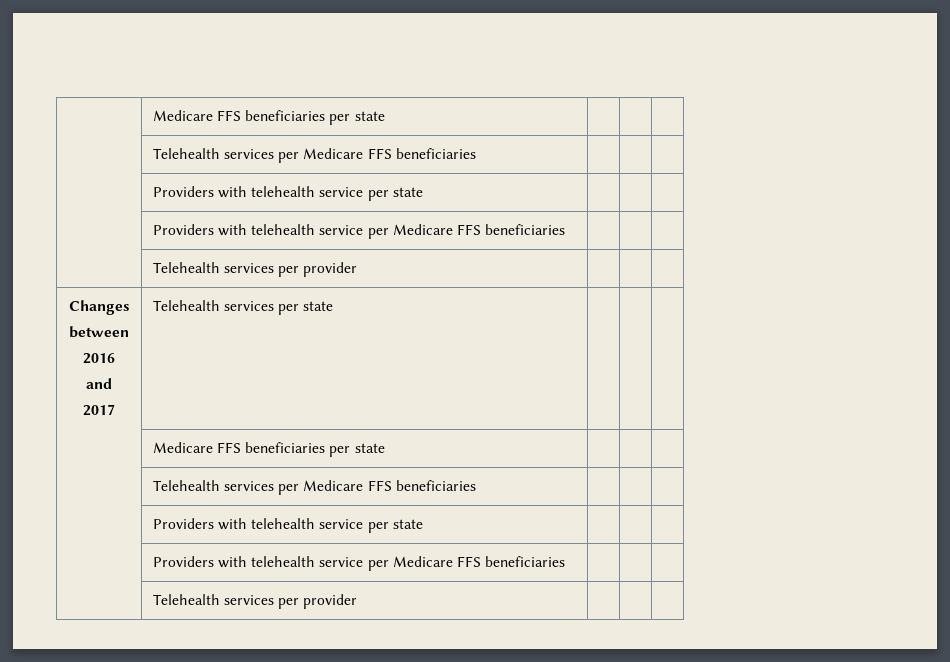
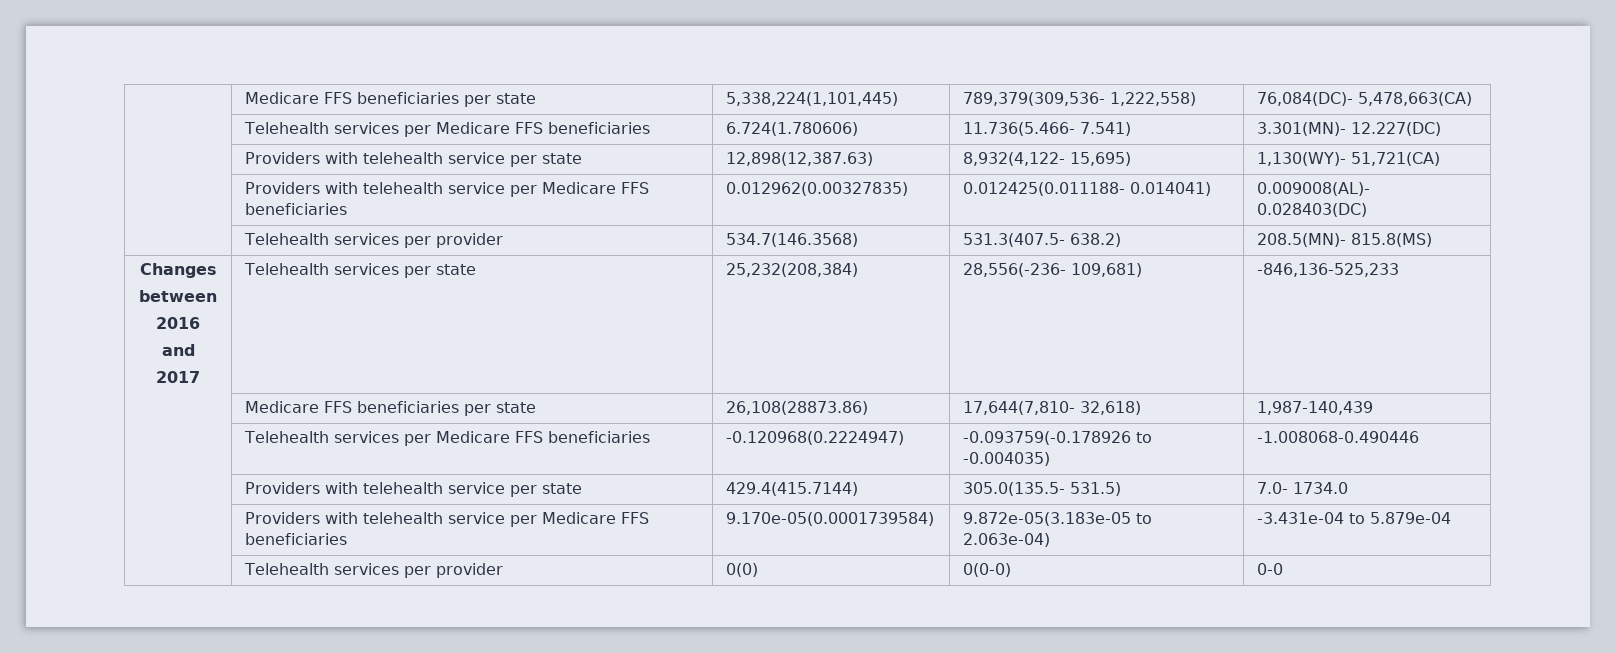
[152,110,385,125] [152,148,476,163] [152,186,423,201] [152,224,566,239] [152,262,358,277] | Medicare FFS beneficiaries per state | | | // | Telehealth services per Medicare FFS beneficiaries | | | // | Providers with telehealth service per state | | | // | Providers with telehealth service per Medicare FFS beneficiaries | | | // | Telehealth services per provider | | | -> [245,92,537,107] [726,92,899,106] [963,92,1197,106] [1257,92,1473,106] [244,122,651,137] [726,122,859,136] [963,122,1132,136] [1257,122,1442,136] [245,152,583,167] [726,152,874,166] [963,152,1132,166] [1257,152,1441,166] [245,182,650,197] [245,203,348,215] [726,182,909,196] [963,182,1212,196] [1257,182,1371,196] [1257,203,1368,217] [244,233,504,248] [726,233,859,247] [963,233,1122,247] [1257,233,1433,247] | Medicare FFS beneficiaries per state | 5,338,224(1,101,445) | 789,379(309,536- 1,222,558) | 76,084(DC)- 5,478,663(CA) // | Telehealth services per Medicare FFS beneficiaries | 6.724(1.780606) | 11.736(5.466- 7.541) | 3.301(MN)- 12.227(DC) // | Providers with telehealth service per state | 12,898(12,387.63) | 8,932(4,122- 15,695) | 1,130(WY)- 51,721(CA) // | Providers with telehealth service per Medicare FFS beneficiaries | 0.012962(0.00327835) | 0.012425(0.011188- 0.014041) | 0.009008(AL)- 0.028403(DC) // | Telehealth services per provider | 534.7(146.3568) | 531.3(407.5- 638.2) | 208.5(MN)- 815.8(MS)
[152,442,385,457] [152,480,476,495] [152,518,423,533] [152,556,566,571] [152,594,358,609] | | // | Medicare FFS beneficiaries per state | | | // | Telehealth services per Medicare FFS beneficiaries | | | // | Providers with telehealth service per state | | | // | Providers with telehealth service per Medicare FFS beneficiaries | | | // | Telehealth services per provider | | | -> [726,263,859,277] [963,263,1143,277] [1257,263,1400,277] [245,401,537,416] [726,401,869,415] [963,401,1142,415] [1257,401,1374,415] [244,431,651,446] [726,431,905,445] [963,431,1153,445] [963,452,1051,466] [1257,431,1420,443] [245,482,583,497] [726,482,859,496] [963,482,1122,496] [1257,482,1349,494] [245,512,650,527] [245,533,348,545] [726,512,935,526] [963,512,1153,526] [963,533,1051,547] [1257,512,1452,524] [244,563,504,578] [726,563,759,577] [963,563,1012,577] [1257,563,1284,575] 25,232(208,384) | 28,556(-236- 109,681) | -846,136-525,233 // | Medicare FFS beneficiaries per state | 26,108(28873.86) | 17,644(7,810- 32,618) | 1,987-140,439 // | Telehealth services per Medicare FFS beneficiaries | -0.120968(0.2224947) | -0.093759(-0.178926 to -0.004035) | -1.008068-0.490446 // | Providers with telehealth service per state | 429.4(415.7144) | 305.0(135.5- 531.5) | 7.0- 1734.0 // | Providers with telehealth service per Medicare FFS beneficiaries | 9.170e-05(0.0001739584) | 9.872e-05(3.183e-05 to 2.063e-04) | -3.431e-04 to 5.879e-04 // | Telehealth services per provider | 0(0) | 0(0-0) | 0-0

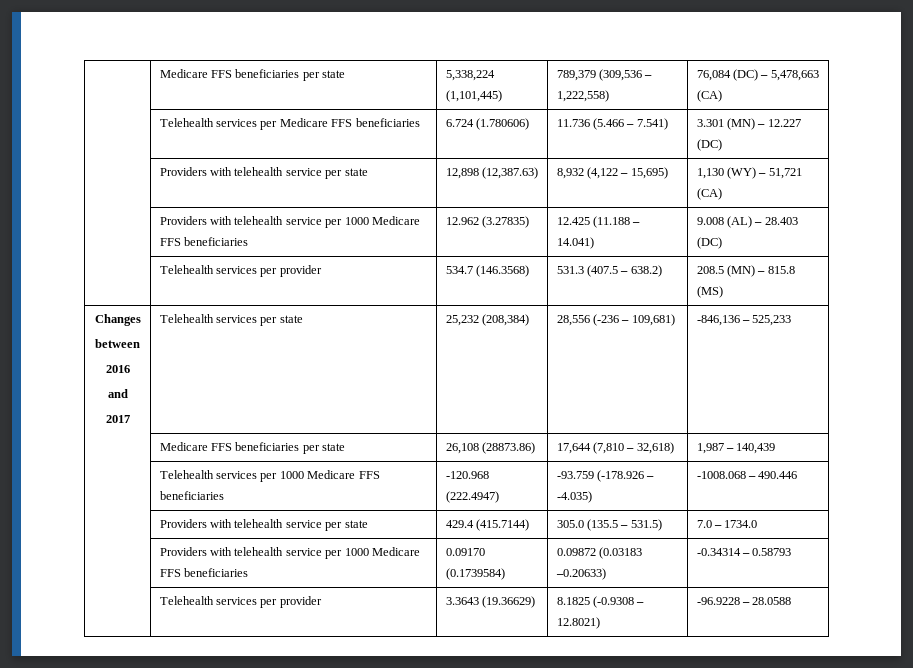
[245,92,537,107] [726,92,899,106] [963,92,1197,106] [1257,92,1473,106] [244,122,651,137] [726,122,859,136] [963,122,1132,136] [1257,122,1442,136] [245,152,583,167] [726,152,874,166] [963,152,1132,166] [1257,152,1441,166] [245,182,650,197] [245,203,348,215] [726,182,909,196] [963,182,1212,196] [1257,182,1371,196] [1257,203,1368,217] [244,233,504,248] [726,233,859,247] [963,233,1122,247] [1257,233,1433,247] | Medicare FFS beneficiaries per state | 5,338,224(1,101,445) | 789,379(309,536- 1,222,558) | 76,084(DC)- 5,478,663(CA) // | Telehealth services per Medicare FFS beneficiaries | 6.724(1.780606) | 11.736(5.466- 7.541) | 3.301(MN)- 12.227(DC) // | Providers with telehealth service per state | 12,898(12,387.63) | 8,932(4,122- 15,695) | 1,130(WY)- 51,721(CA) // | Providers with telehealth service per Medicare FFS beneficiaries | 0.012962(0.00327835) | 0.012425(0.011188- 0.014041) | 0.009008(AL)- 0.028403(DC) // | Telehealth services per provider | 534.7(146.3568) | 531.3(407.5- 638.2) | 208.5(MN)- 815.8(MS) -> [159,69,346,81] [445,70,495,81] [445,90,502,102] [556,69,653,81] [556,90,609,102] [696,69,819,81] [696,90,722,102] [159,118,420,130] [445,118,530,130] [556,118,668,130] [696,118,801,130] [696,139,722,151] [159,167,368,179] [445,167,539,179] [556,167,668,179] [696,167,802,179] [696,188,722,200] [159,216,420,228] [159,237,249,246] [445,216,530,228] [556,216,641,228] [556,237,594,249] [696,216,798,228] [696,237,722,249] [159,265,322,277] [445,265,530,277] [556,265,662,277] [696,265,795,277] [696,286,723,298] | Medicare FFS beneficiaries per state | 5,338,224 (1,101,445) | 789,379 (309,536 – 1,222,558) | 76,084 (DC) – 5,478,663 (CA) // | Telehealth services per Medicare FFS beneficiaries | 6.724 (1.780606) | 11.736 (5.466 – 7.541) | 3.301 (MN) – 12.227 (DC) // | Providers with telehealth service per state | 12,898 (12,387.63) | 8,932 (4,122 – 15,695) | 1,130 (WY) – 51,721 (CA) // | Providers with telehealth service per 1000 Medicare FFS beneficiaries | 12.962 (3.27835) | 12.425 (11.188 – 14.041) | 9.008 (AL) – 28.403 (DC) // | Telehealth services per provider | 534.7 (146.3568) | 531.3 (407.5 – 638.2) | 208.5 (MN) – 815.8 (MS)
[726,263,859,277] [963,263,1143,277] [1257,263,1400,277] [245,401,537,416] [726,401,869,415] [963,401,1142,415] [1257,401,1374,415] [244,431,651,446] [726,431,905,445] [963,431,1153,445] [963,452,1051,466] [1257,431,1420,443] [245,482,583,497] [726,482,859,496] [963,482,1066,496] 25,232(208,384) | 28,556(-236- 109,681) | -846,136-525,233 // | Medicare FFS beneficiaries per state | 26,108(28873.86) | 17,644(7,810- 32,618) | 1,987-140,439 // | Telehealth services per Medicare FFS beneficiaries | -0.120968(0.2224947) | -0.093759(-0.178926 to -0.004035) | -1.008068-0.490446 // | Providers with telehealth service per state | 429.4(415.7144) | 305.0(135.5- -> [445,314,530,326] [556,314,675,326] [696,315,792,326] [159,442,346,454] [445,442,536,454] [556,442,674,454] [696,443,776,454] [159,470,380,482] [159,491,224,500] [445,471,489,479] [445,491,499,503] [556,470,655,482] [556,491,592,503] [696,471,798,479] [159,519,368,531] [445,519,530,531] [556,519,629,531] 25,232 (208,384) | 28,556 (-236 – 109,681) | -846,136 – 525,233 // | Medicare FFS beneficiaries per state | 26,108 (28873.86) | 17,644 (7,810 – 32,618) | 1,987 – 140,439 // | Telehealth services per 1000 Medicare FFS beneficiaries | -120.968 (222.4947) | -93.759 (-178.926 – -4.035) | -1008.068 – 490.446 // | Providers with telehealth service per state | 429.4 (415.7144) | 305.0 (135.5 –
[1257,482,1289,494] 7.0- -> [696,520,723,528] 7.0 –
[542,512,650,524] [245,533,348,545] [726,512,935,526] [963,512,1153,526] [963,533,1051,547] [1257,512,1452,524] [244,563,504,578] [726,563,759,577] [963,563,1012,577] [1257,563,1284,575] Medicare FFS beneficiaries | 9.170e-05(0.0001739584) | 9.872e-05(3.183e-05 to 2.063e-04) | -3.431e-04 to 5.879e-04 // | Telehealth services per provider | 0(0) | 0(0-0) | 0-0 -> [344,547,420,556] [159,568,249,577] [445,548,485,556] [445,568,505,580] [556,547,643,559] [555,568,606,580] [696,548,792,556] [159,596,322,608] [445,596,536,608] [556,596,645,608] [556,617,600,629] [696,597,792,605] 1000 Medicare FFS beneficiaries | 0.09170 (0.1739584) | 0.09872 (0.03183 –0.20633) | -0.34314 – 0.58793 // | Telehealth services per provider | 3.3643 (19.36629) | 8.1825 (-0.9308 – 12.8021) | -96.9228 – 28.0588

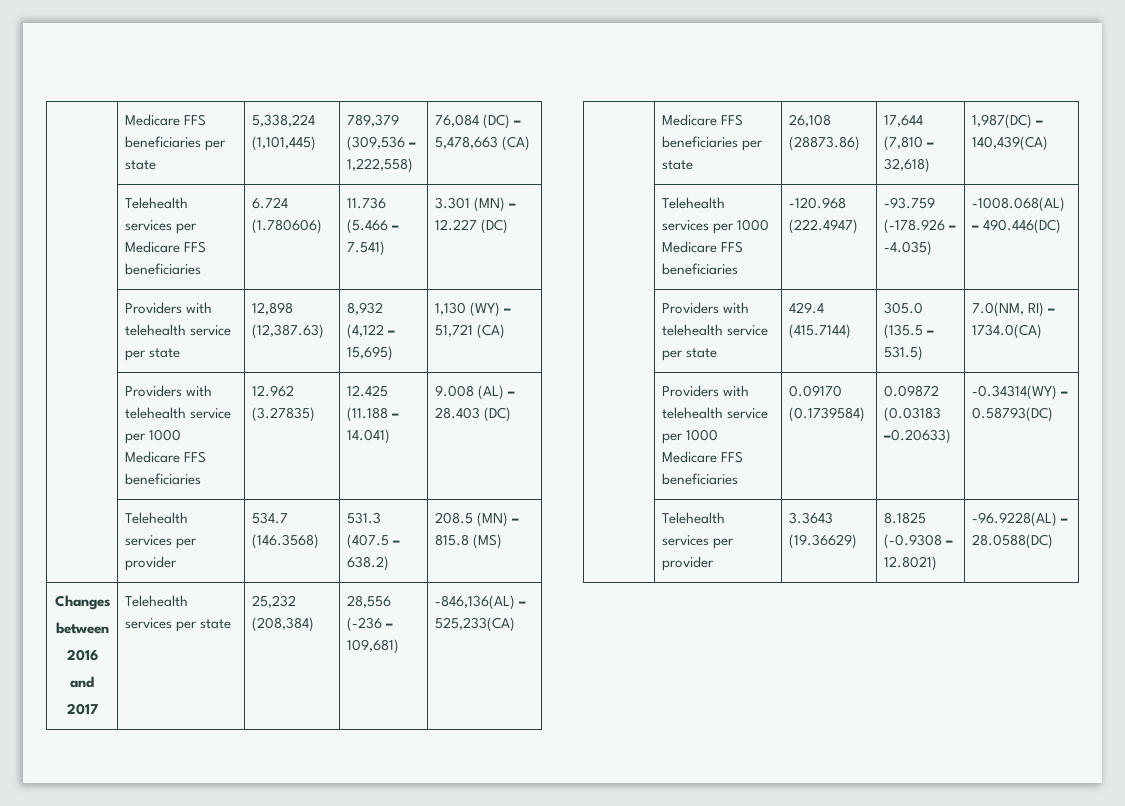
[696,315,792,326] -846,136 – 525,233 -> [434,595,526,610] [434,617,515,632] -846,136(AL) – 525,233(CA)
[696,443,776,454] 1,987 – 140,439 -> [971,114,1043,129] [971,136,1048,151] 1,987(DC) – 140,439(CA)
[696,471,798,479] -1008.068 – 490.446 -> [971,197,1065,212] [971,219,1061,234] -1008.068(AL) – 490.446(DC)
[696,520,758,528] 7.0 – 1734.0 -> [971,302,1056,317] [971,324,1042,339] 7.0(NM, RI) – 1734.0(CA)
[696,548,792,556] -0.34314 – 0.58793 -> [971,385,1068,400] [971,407,1053,422] -0.34314(WY) – 0.58793(DC)
[696,597,792,605] -96.9228 – 28.0588 -> [971,512,1068,527] [971,534,1053,549] -96.9228(AL) – 28.0588(DC)

